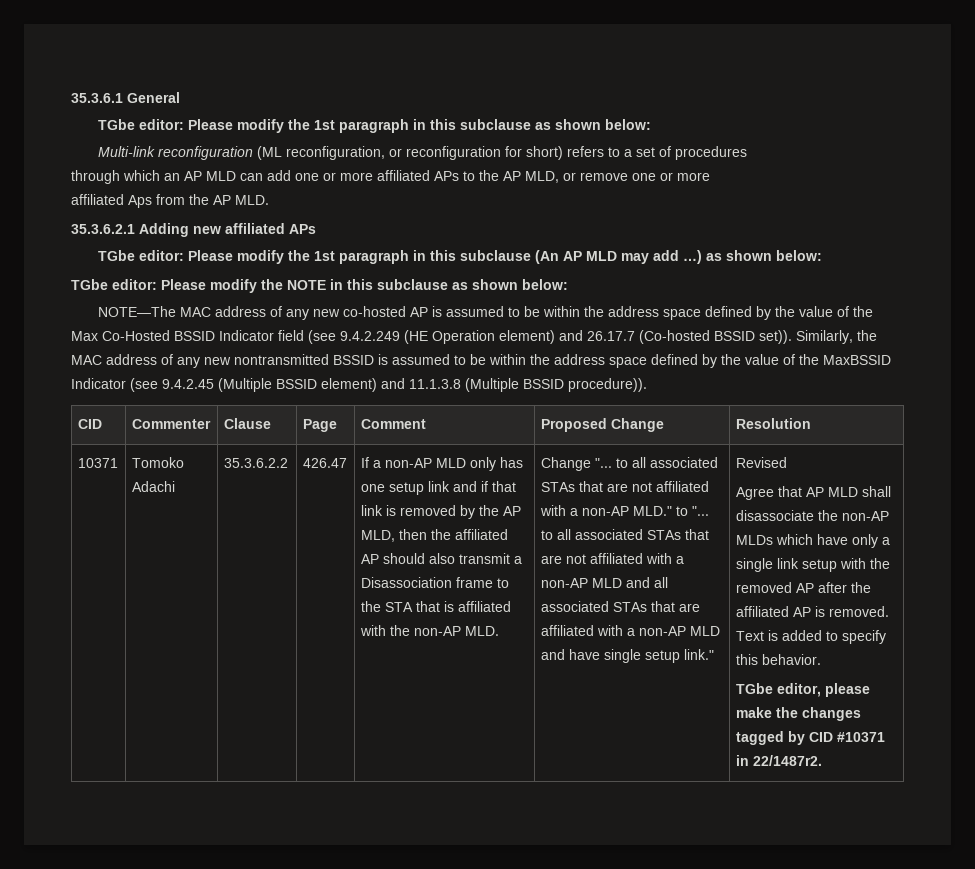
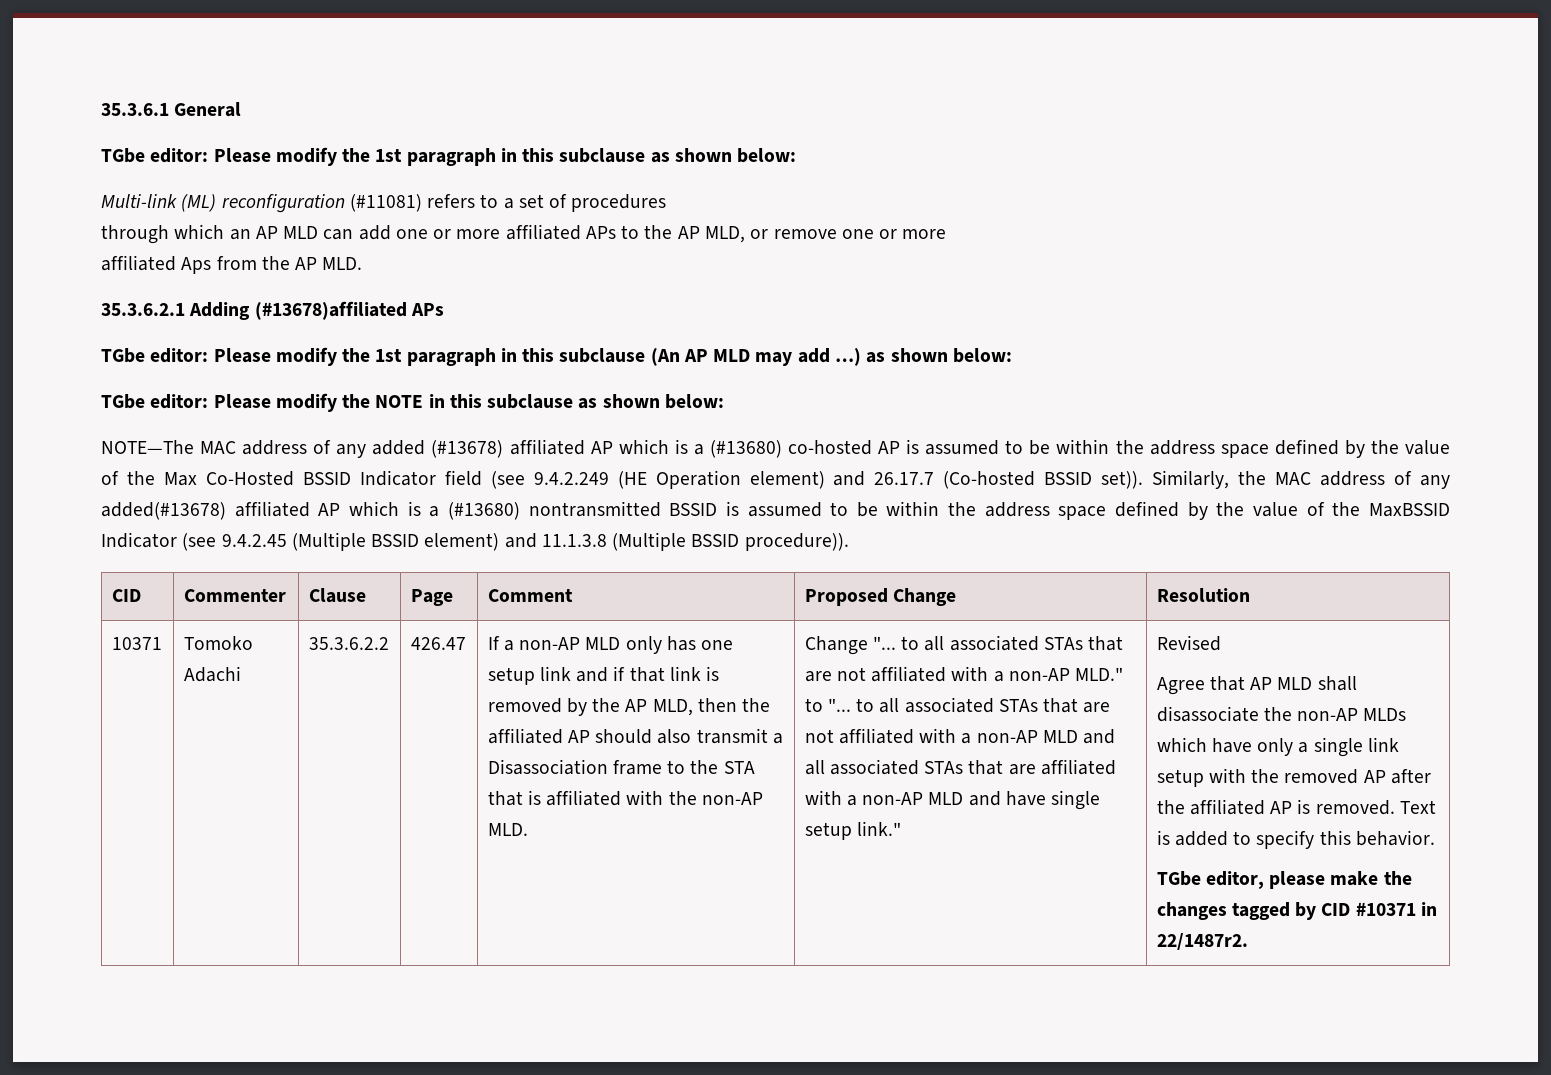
[158,146,564,160] reconfiguration (ML reconfiguration, or reconfiguration for short) -> [181,194,422,213] (ML) reconfiguration (#11081)
[193,223,285,234] new affiliated -> [254,301,407,320] (#13678)affiliated
[313,309,341,317] new -> [372,439,782,458] added (#13678) affiliated AP which is a (#13680)
[204,357,231,365] new -> [101,501,520,520] added(#13678) affiliated AP which is a (#13680)

